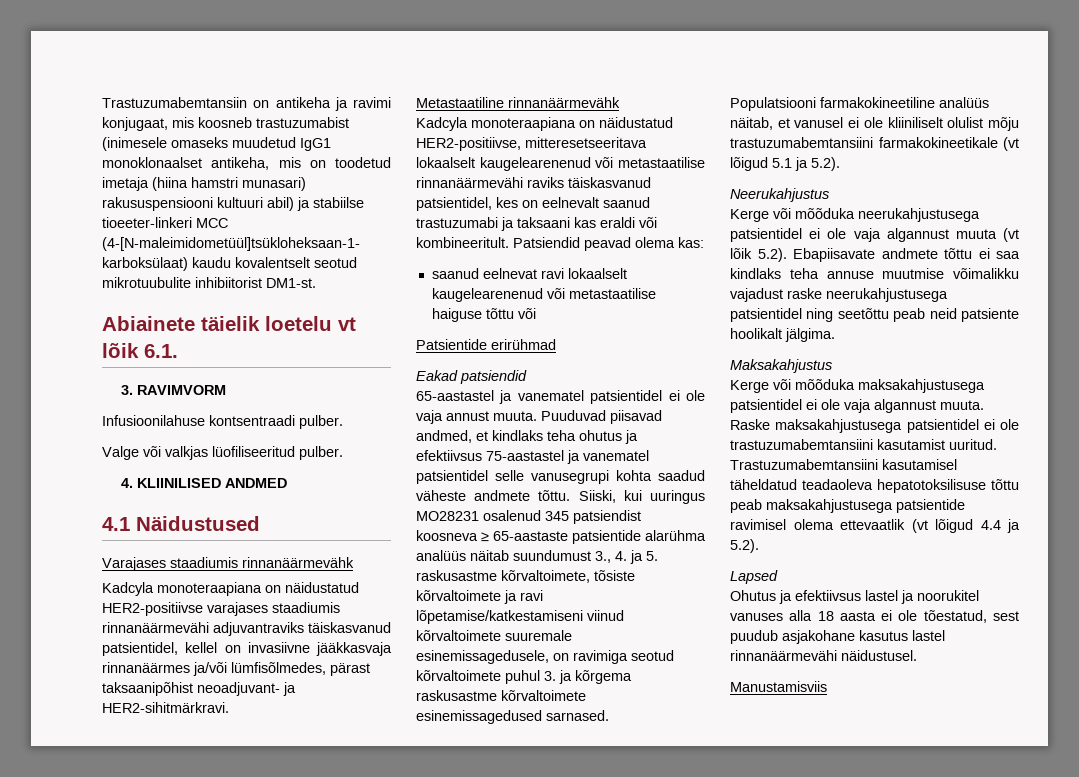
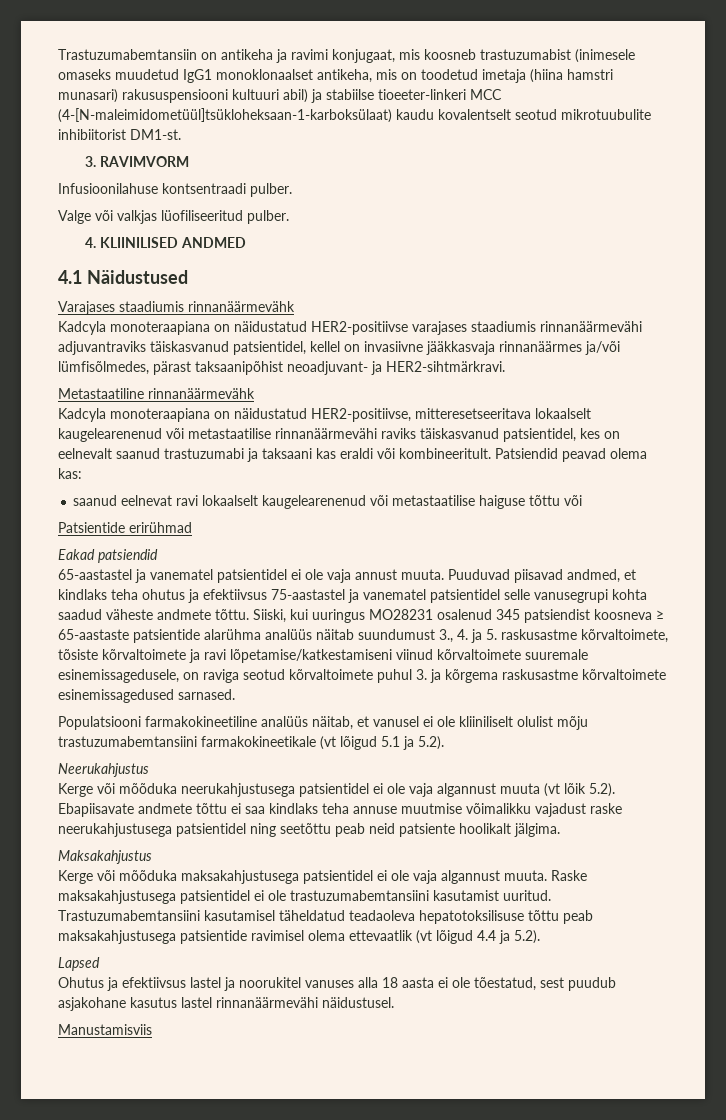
[102,316,356,331] [102,343,178,358] // Abiainete täielik loetelu vt lõik 6.1. -> (181, 134) none
[102,702,229,713] HER2-sihitmärkravi. -> [386,361,505,372] HER2-sihtmärkravi.
[573,650,628,664] ravimiga -> [203,669,239,683] raviga

